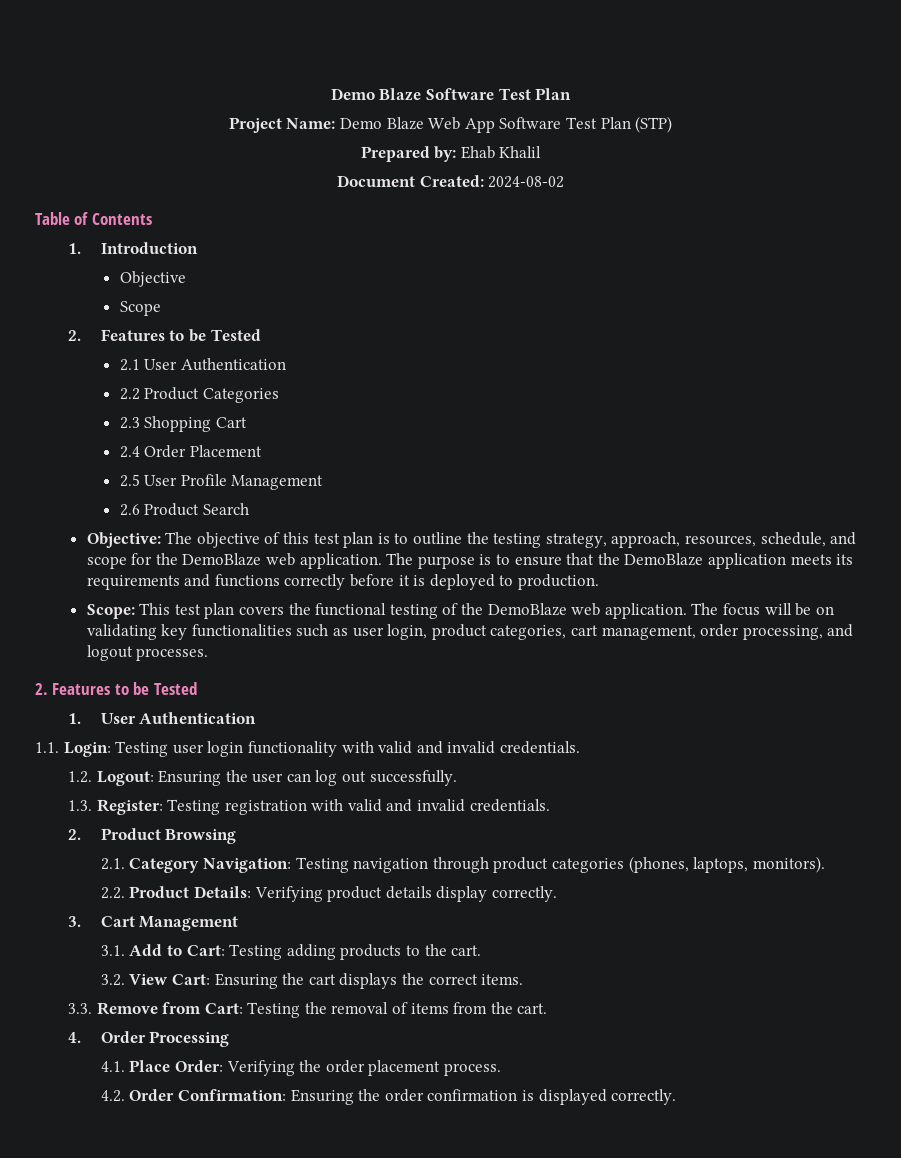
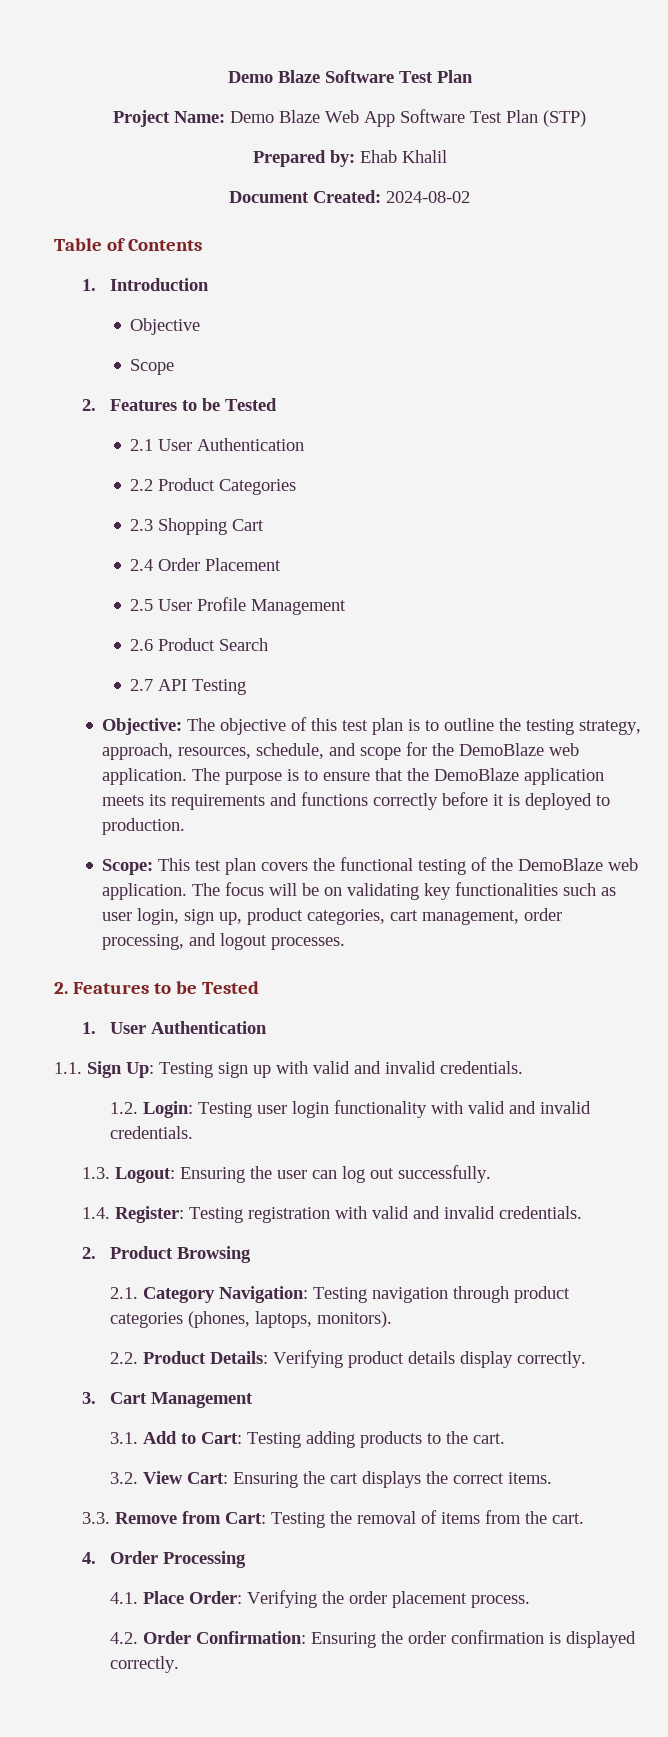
(249, 509) none -> [130,679,247,695] // 2.7 API Testing
(428, 632) none -> [184,909,243,925] sign up,
(59, 747) none -> [87,1061,523,1078] [109,1102,138,1114] Sign Up: Testing sign up with valid and invalid credentials. // 1.2.
[67,771,92,783] 1.2. -> [81,1167,110,1179] 1.3.
[67,800,92,811] 1.3. -> [81,1207,110,1219] 1.4.

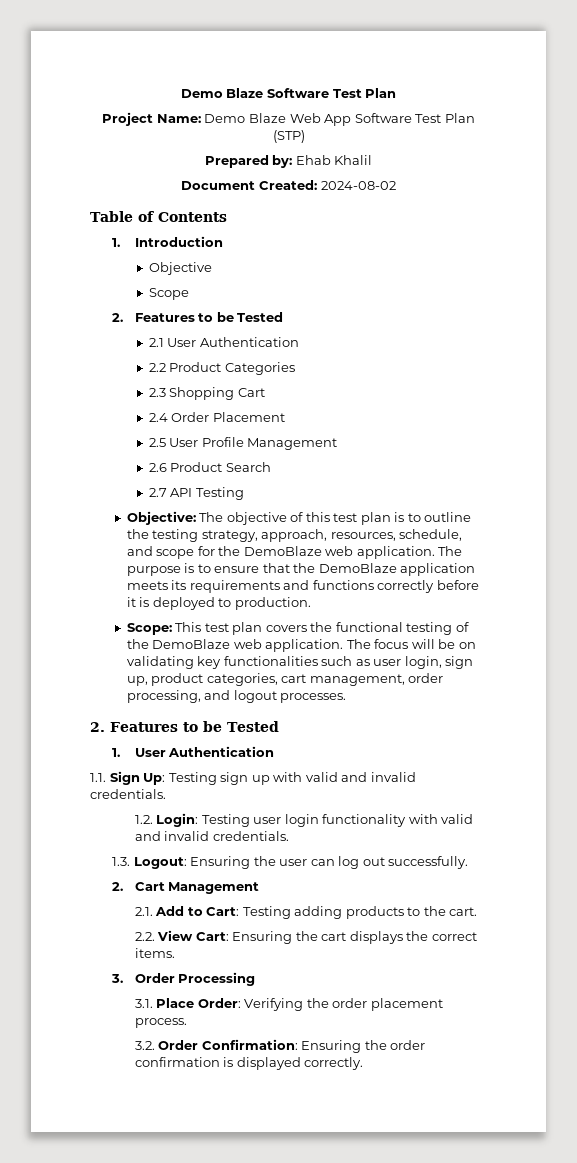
[81,1206,582,1223] [81,1246,251,1263] [109,1286,570,1303] [109,1311,392,1328] [109,1350,586,1368] [81,1392,96,1404] 1.4. Register: Testing registration with valid and invalid credentials. // 2. Product Browsing // 2.1. Category Navigation: Testing navigation through product categories (phones, laptops, monitors). // 2.2. Product Details: Verifying product details display correctly. // 3. -> [112,882,124,891] 2.
[109,1432,138,1444] 3.1. -> [134,907,153,916] 2.1.
[109,1472,138,1484] 3.2. -> [134,932,155,941] 2.2.
[81,1510,584,1528] [81,1552,96,1564] 3.3. Remove from Cart: Testing the removal of items from the cart. // 4. -> [111,974,124,983] 3.
[109,1592,138,1604] 4.1. -> [134,999,153,1008] 3.1.
[109,1632,138,1644] 4.2. -> [134,1041,155,1050] 3.2.

